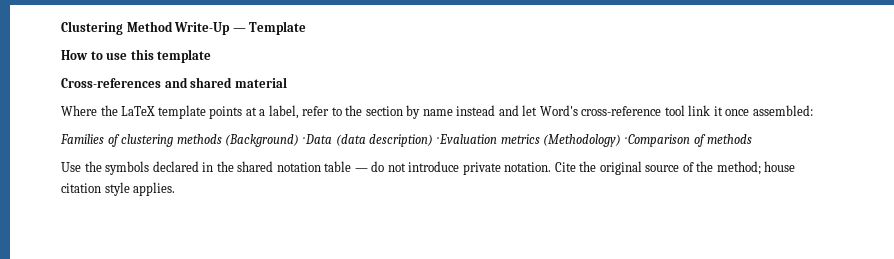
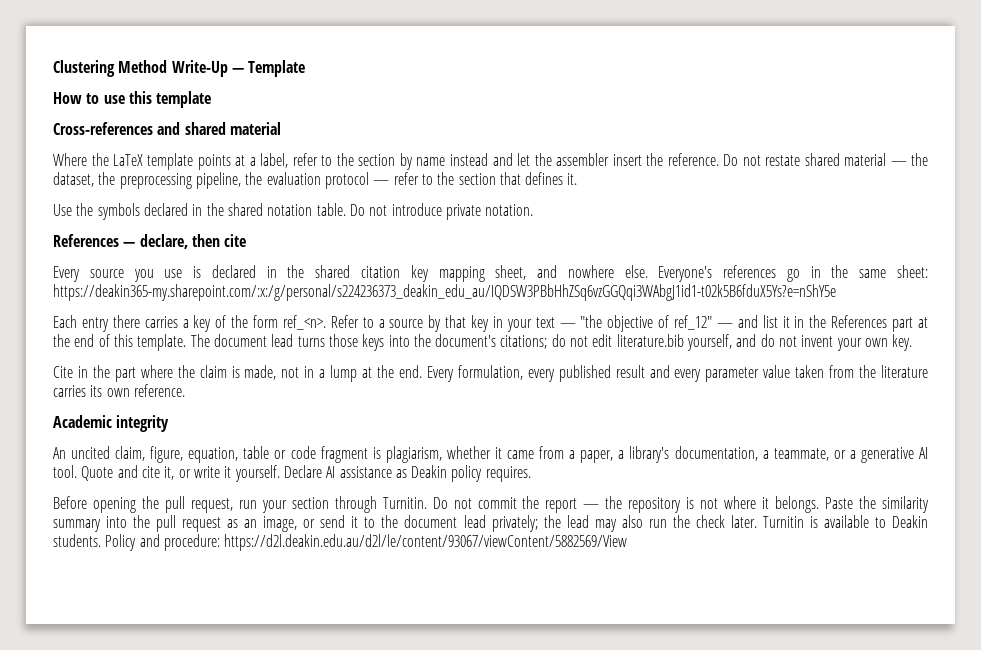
[539,105,813,116] [60,134,753,147] Word's cross-reference tool link it once assembled: // Families of clustering methods (Background) · Data (data description) · Evaluation metrics (Methodology) · Comparison of methods -> [534,153,929,166] [53,172,578,189] the assembler insert the reference. Do not restate shared material — the dataset, the preprocessing pipeline, the evaluation protocol — refer to the section that defines it.
[324,161,385,172] table — do -> [316,203,365,216] table. Do
[554,161,796,175] [61,182,176,196] Cite the original source of the method; house citation style applies. -> [53,234,247,249] [53,265,928,282] [53,284,836,301] [53,315,928,332] [53,334,913,351] [53,365,929,382] [53,384,185,397] [53,415,170,432] [53,446,929,463] [53,465,531,482] [53,496,930,513] [53,515,928,532] [53,534,628,551] // References — declare, then cite // Every source you use is declared in the shared citation key mapping sheet, and nowhere else. Everyone's references go in the same sheet: https://deakin365-my.sharepoint.com/:x:/g/personal/s224236373_deakin_edu_au/IQDSW3PBbHhZSq6vzGGQqi3WAbgJ1id1-t02k5B6fduX5Ys?e=nShY5e // Each entry there carries a key of the form ref_<n>. Refer to a source by that key in your text — "the objective of ref_12" — and list it in the References part at the end of this template. The document lead turns those keys into the document's citations; do not edit literature.bib yourself, and do not invent your own key. // Cite in the part where the claim is made, not in a lump at the end. Every formulation, every published result and every parameter value taken from the literature carries its own reference. // Academic integrity // An uncited claim, figure, equation, table or code fragment is plagiarism, whether it came from a paper, a library's documentation, a teammate, or a generative AI tool. Quote and cite it, or write it yourself. Declare AI assistance as Deakin policy requires. // Before opening the pull request, run your section through Turnitin. Do not commit the report — the repository is not where it belongs. Paste the similarity summary into the pull request as an image, or send it to the document lead privately; the lead may also run the check later. Turnitin is available to Deakin students. Policy and procedure: https://d2l.deakin.edu.au/d2l/le/content/93067/viewContent/5882569/View

